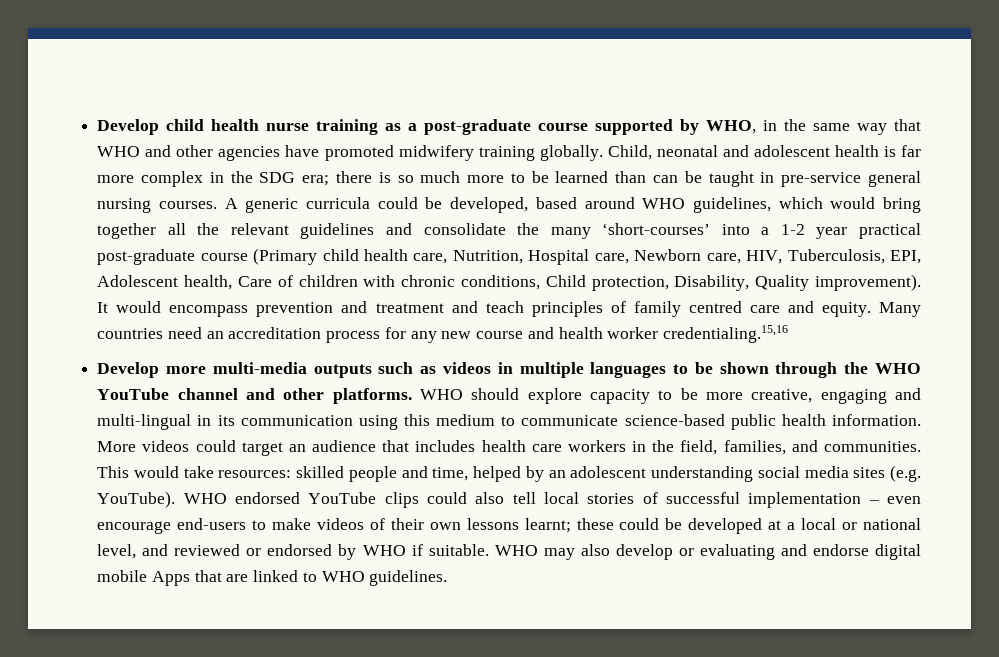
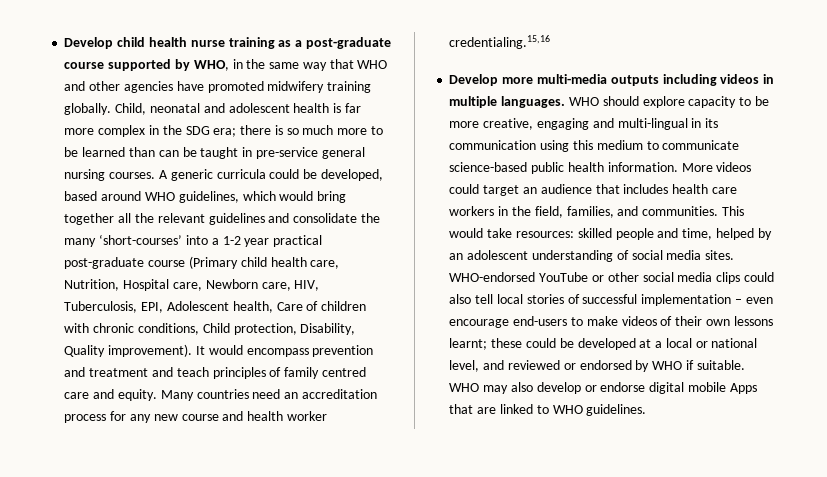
[378,362,437,374] such as -> [662,74,717,86] including
[590,362,921,378] [97,388,412,404] languages to be shown through the WHO YouTube channel and other platforms. -> [501,96,566,108] languages.
[757,465,921,482] [97,491,377,508] social media sites (e.g. YouTube). WHO endorsed YouTube -> [616,250,735,260] [449,272,713,282] of social media sites. WHO-endorsed YouTube or other social media
[699,544,807,560] evaluating and -> (597, 388) none

